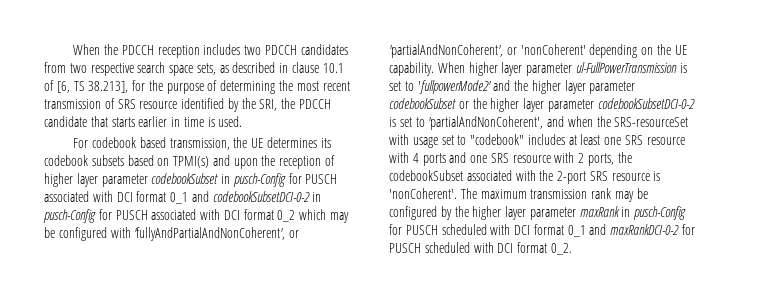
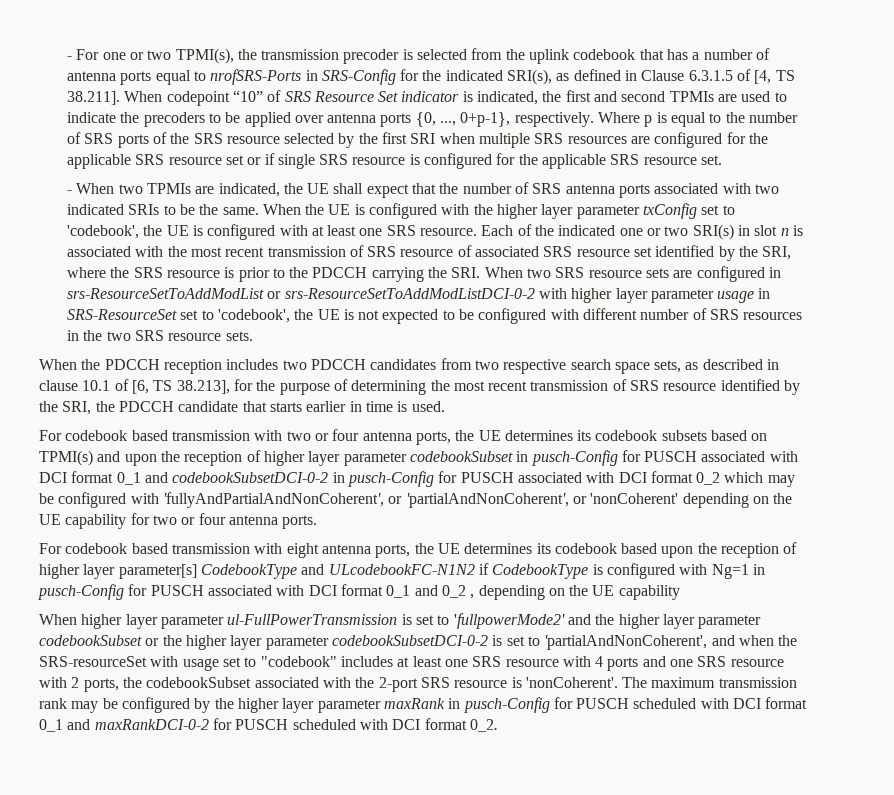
(73, 49) none -> [66,48,770,64] [66,69,795,85] [66,90,787,106] [66,112,798,127] [66,132,768,148] [66,153,723,169] [66,182,779,198] [66,203,735,219] [66,224,803,240] [66,245,792,261] [66,266,781,282] [66,288,771,303] [66,308,803,324] [66,330,253,341] - For one or two TPMI(s), the transmission precoder is selected from the uplink codebook that has a number of antenna ports equal to nrofSRS-Ports in SRS-Config for the indicated SRI(s), as defined in Clause 6.3.1.5 of [4, TS 38.211]. When codepoint “10” of SRS Resource Set indicator is indicated, the first and second TPMIs are used to indicate the precoders to be applied over antenna ports {0, ..., 0+p-1}, respectively. Where p is equal to the number of SRS ports of the SRS resource selected by the first SRI when multiple SRS resources are configured for the applicable SRS resource set or if single SRS resource is configured for the applicable SRS resource set. // - When two TPMIs are indicated, the UE shall expect that the number of SRS antenna ports associated with two indicated SRIs to be the same. When the UE is configured with the higher layer parameter txConfig set to 'codebook', the UE is configured with at least one SRS resource. Each of the indicated one or two SRI(s) in slot n is associated with the most recent transmission of SRS resource of associated SRS resource set identified by the SRI, where the SRS resource is prior to the PDCCH carrying the SRI. When two SRS resource sets are configured in srs-ResourceSetToAddModList or srs-ResourceSetToAddModListDCI-0-2 with higher layer parameter usage in SRS-ResourceSet set to 'codebook', the UE is not expected to be configured with different number of SRS resources in the two SRS resource sets. //
[169,138,230,150] transmission, -> [171,429,451,445] transmission with two or four antenna ports,
[389,62,434,76] capability. -> [65,513,318,529] [39,542,798,558] [39,563,765,579] [38,584,680,600] capability for two or four antenna ports. // For codebook based transmission with eight antenna ports, the UE determines its codebook based upon the reception of higher layer parameter[s] CodebookType and ULcodebookFC-N1N2 if CodebookType is configured with Ng=1 in pusch-Config for PUSCH associated with DCI format 0_1 and 0_2 , depending on the UE capability //

